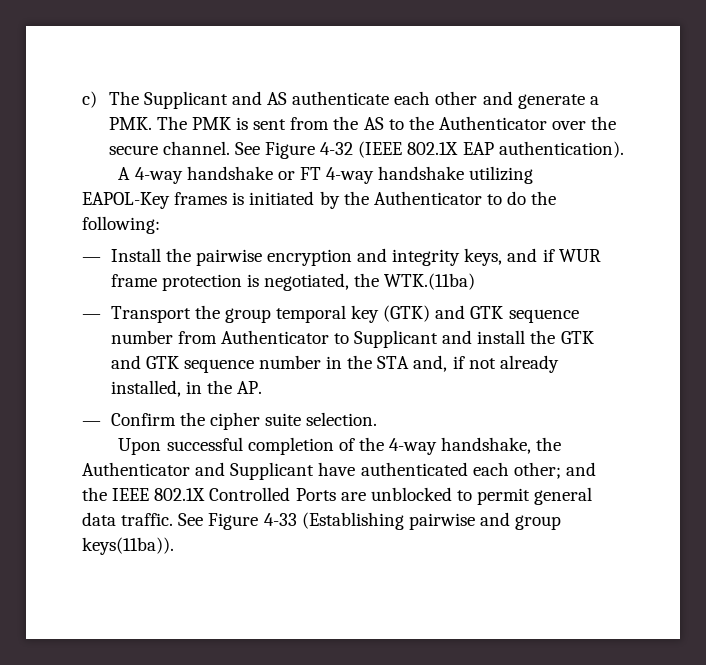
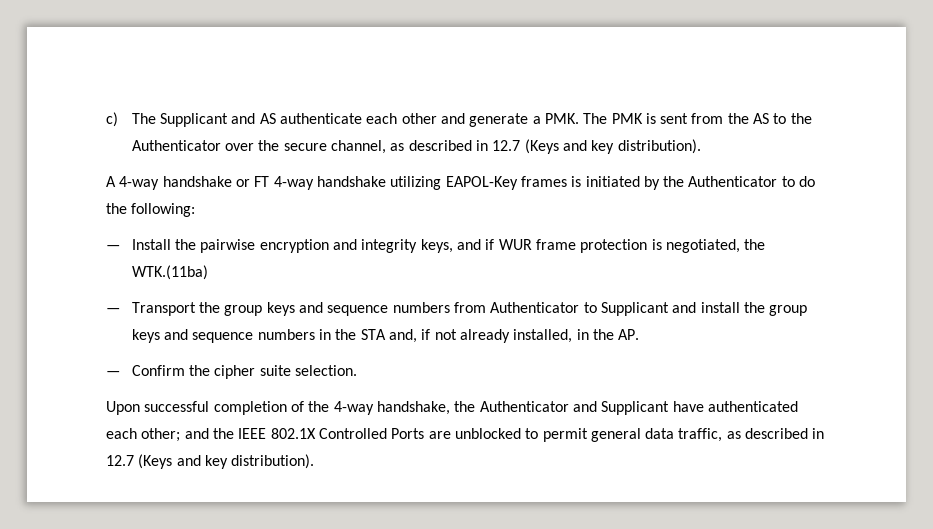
[162,141,624,159] channel. See Figure 4-32 (IEEE 802.1X EAP authentication). -> [330,139,701,154] channel, as described in 12.7 (Keys and key distribution).
[275,305,579,323] [110,330,173,344] temporal key (GTK) and GTK sequence number -> [266,302,450,316] keys and sequence numbers
[560,331,594,344] [110,355,321,373] GTK and GTK sequence number -> [769,305,808,316] [131,329,315,343] group keys and sequence numbers
[121,512,562,530] [82,537,174,555] traffic. See Figure 4-33 (Establishing pairwise and group keys(11ba)). -> [678,428,825,442] [106,454,315,469] traffic, as described in 12.7 (Keys and key distribution).

